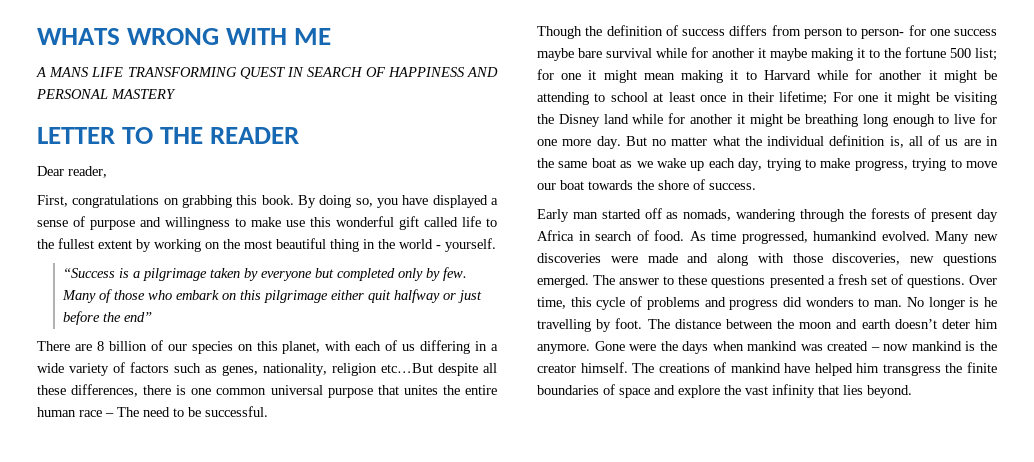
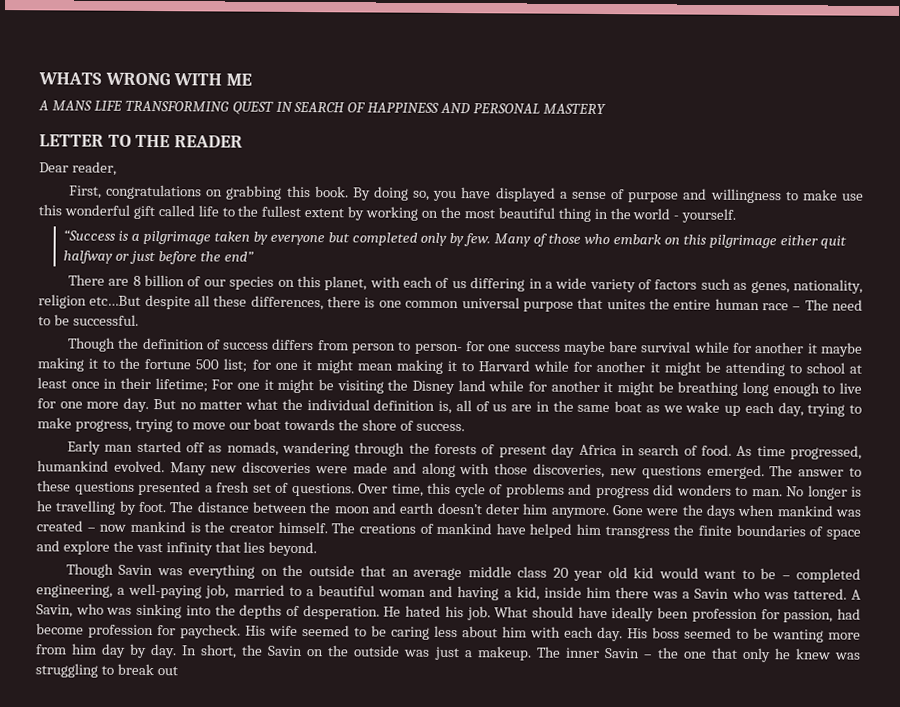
(912, 391) none -> [65,563,861,583] [36,583,861,601] [36,603,861,623] [36,623,861,643] [35,643,862,663] [35,663,178,678] // Though Savin was everything on the outside that an average middle class 20 year old kid would want to be – completed engineering, a well-paying job, married to a beautiful woman and having a kid, inside him there was a Savin who was tattered. A Savin, who was sinking into the depths of desperation. He hated his job. What should have ideally been profession for passion, had become profession for paycheck. His wife seemed to be caring less about him with each day. His boss seemed to be wanting more from him day by day. In short, the Savin on the outside was just a makeup. The inner Savin – the one that only he knew was struggling to break out

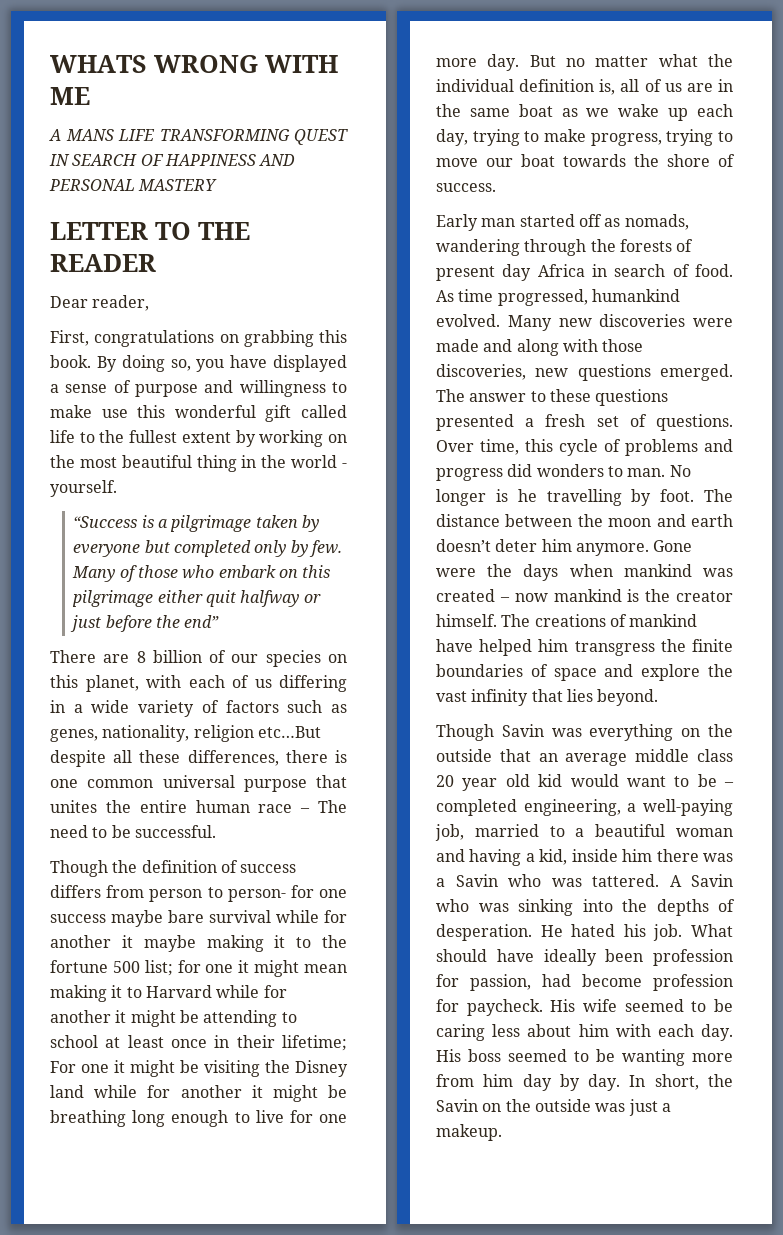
[36,604,73,618] Savin, -> [691,874,733,887] Savin
[535,646,862,663] [35,663,178,678] The inner Savin – the one that only he knew was struggling to break out -> (502, 1132) none

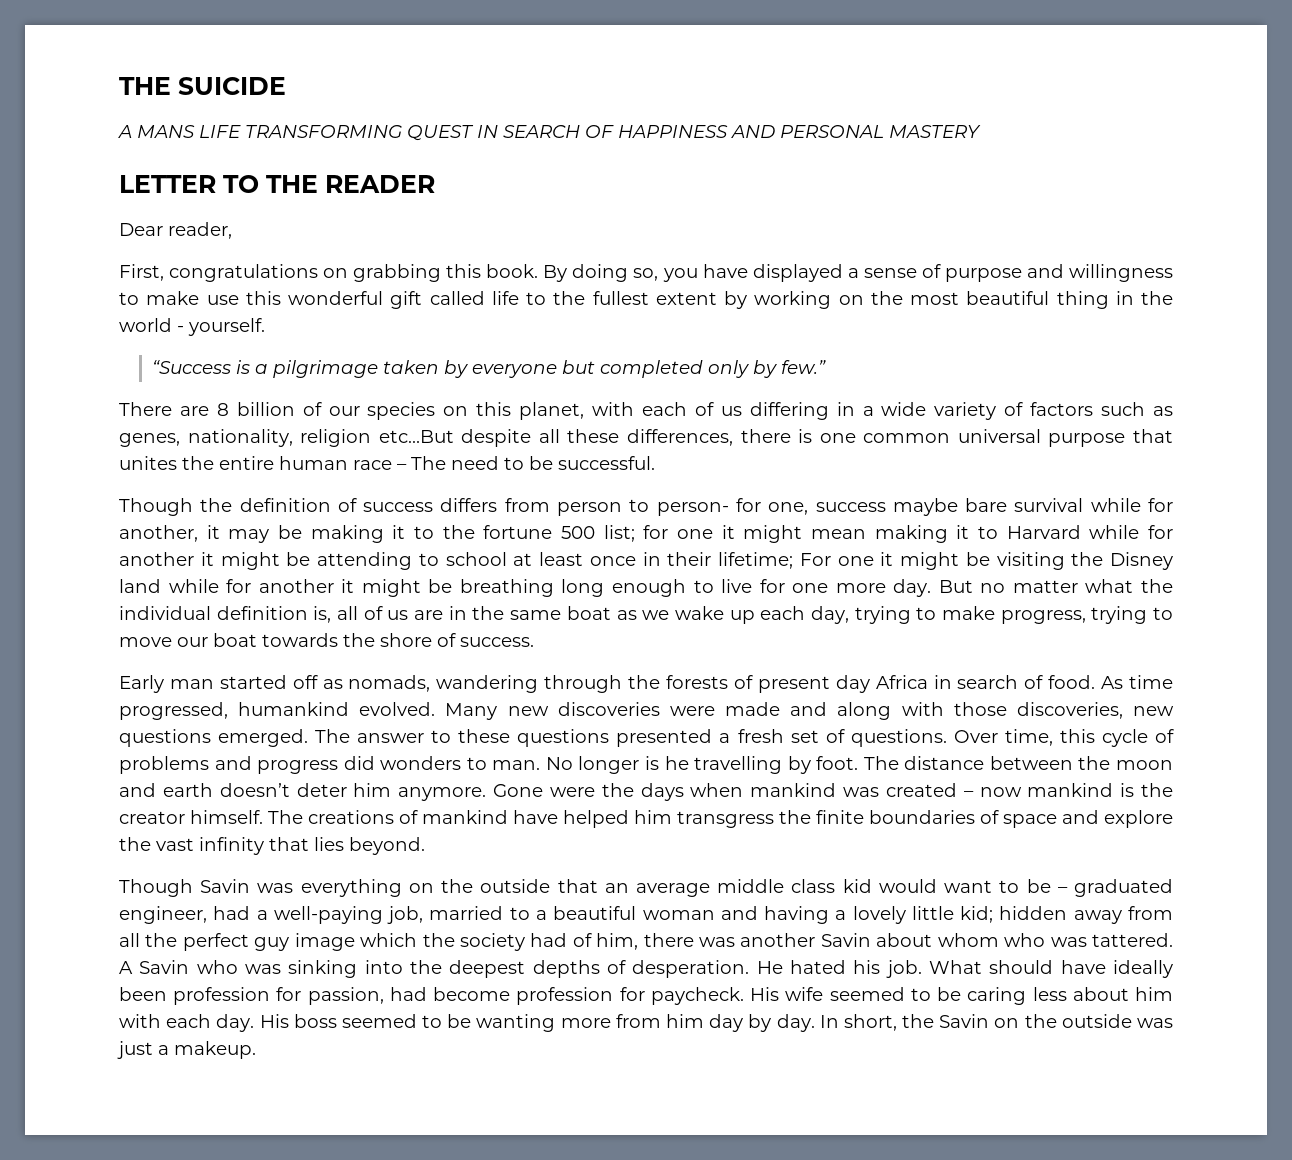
[50,55,338,73] [50,87,90,105] WHATS WRONG WITH ME -> [119,77,286,95] THE SUICIDE
[309,540,343,557] [72,565,331,582] [72,590,321,607] [70,615,220,632] few. Many of those who embark on this pilgrimage either quit halfway or just before the end” -> [780,360,826,374] few.”
[318,889,347,898] one -> [768,502,809,515] one,
[50,935,196,952] another it maybe -> [119,525,302,543] another, it may be
[436,774,530,791] 20 year old -> (836, 886) none
[436,799,621,816] completed engineering, -> [1073,879,1173,897] [119,906,251,924] graduated engineer, had
[539,849,733,865] [436,874,498,887] kid, inside him there was a Savin -> [852,906,1174,924] [119,933,999,951] lovely little kid; hidden away from all the perfect guy image which the society had of him, there was another Savin about whom
(647, 905) none -> [449,960,526,978] deepest

